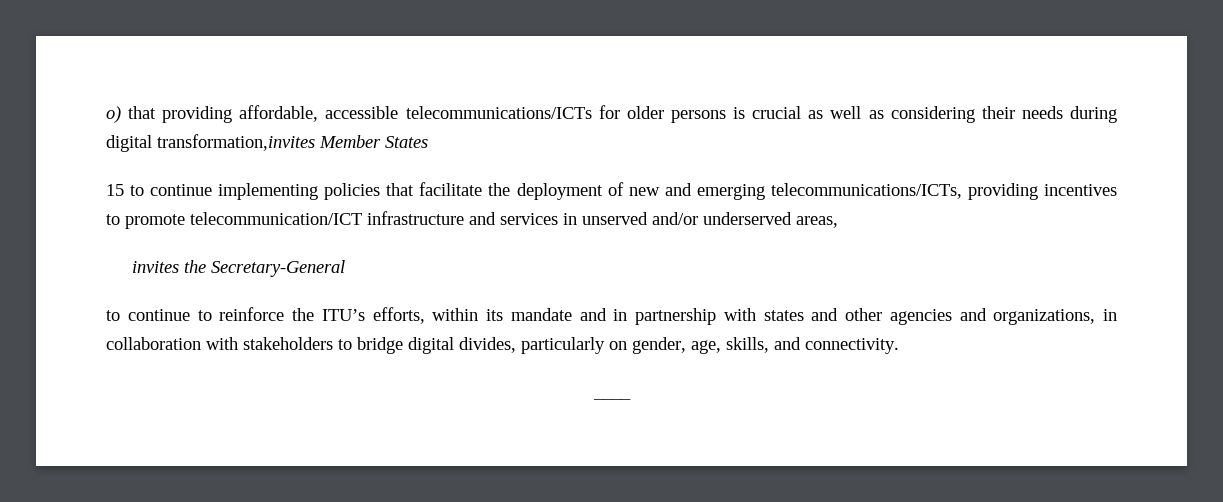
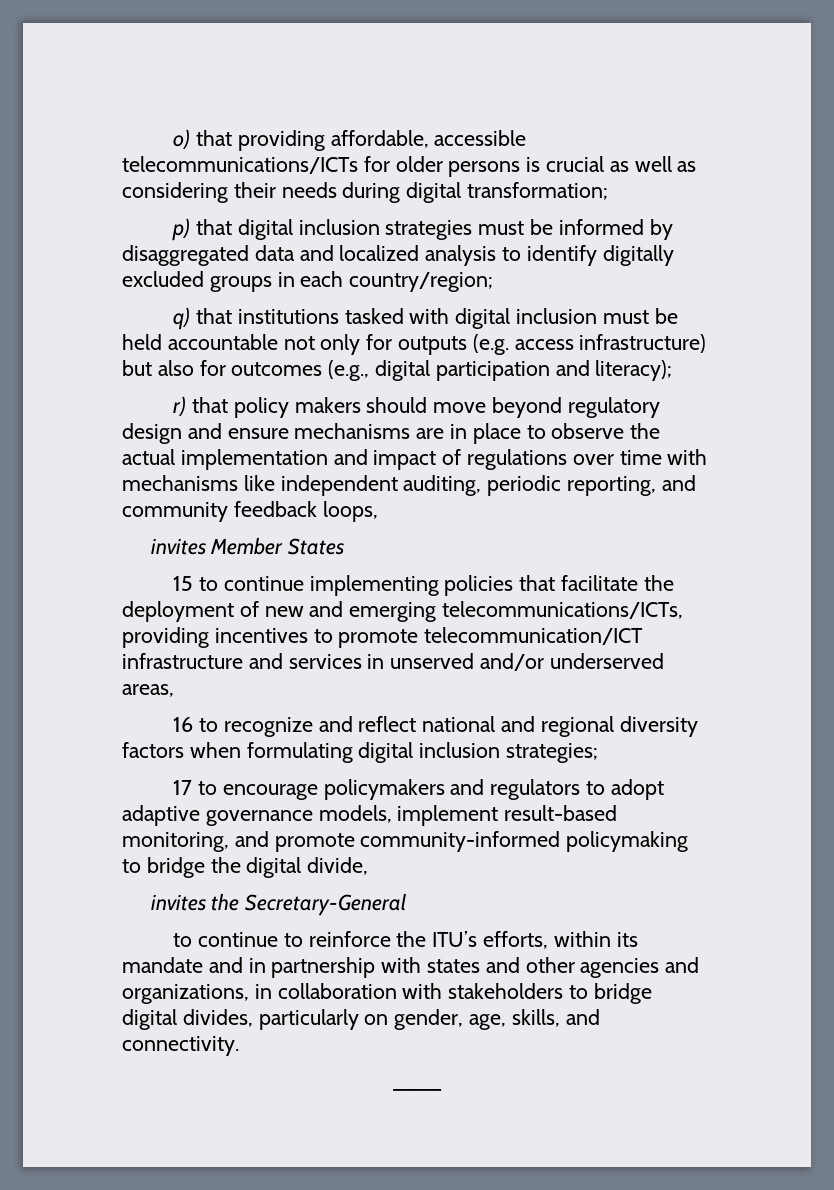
[157,134,315,151] transformation,invites -> [467,182,609,200] [172,218,673,241] [122,245,674,266] [122,271,494,292] [173,307,678,330] [122,334,707,355] [122,360,673,381] [173,396,660,418] [122,423,661,444] [122,449,708,470] [122,475,696,496] [122,501,378,522] [150,538,206,555] transformation; // p) that digital inclusion strategies must be informed by disaggregated data and localized analysis to identify digitally excluded groups in each country/region; // q) that institutions tasked with digital inclusion must be held accountable not only for outputs (e.g. access infrastructure) but also for outcomes (e.g., digital participation and literacy); // r) that policy makers should move beyond regulatory design and ensure mechanisms are in place to observe the actual implementation and impact of regulations over time with mechanisms like independent auditing, periodic reporting, and community feedback loops, // invites
(838, 222) none -> [173,716,698,737] [122,742,599,763] [173,779,664,800] [122,805,618,826] [122,831,689,852] [122,857,369,878] // 16 to recognize and reflect national and regional diversity factors when formulating digital inclusion strategies; // 17 to encourage policymakers and regulators to adopt adaptive governance models, implement result-based monitoring, and promote community-informed policymaking to bridge the digital divide,

